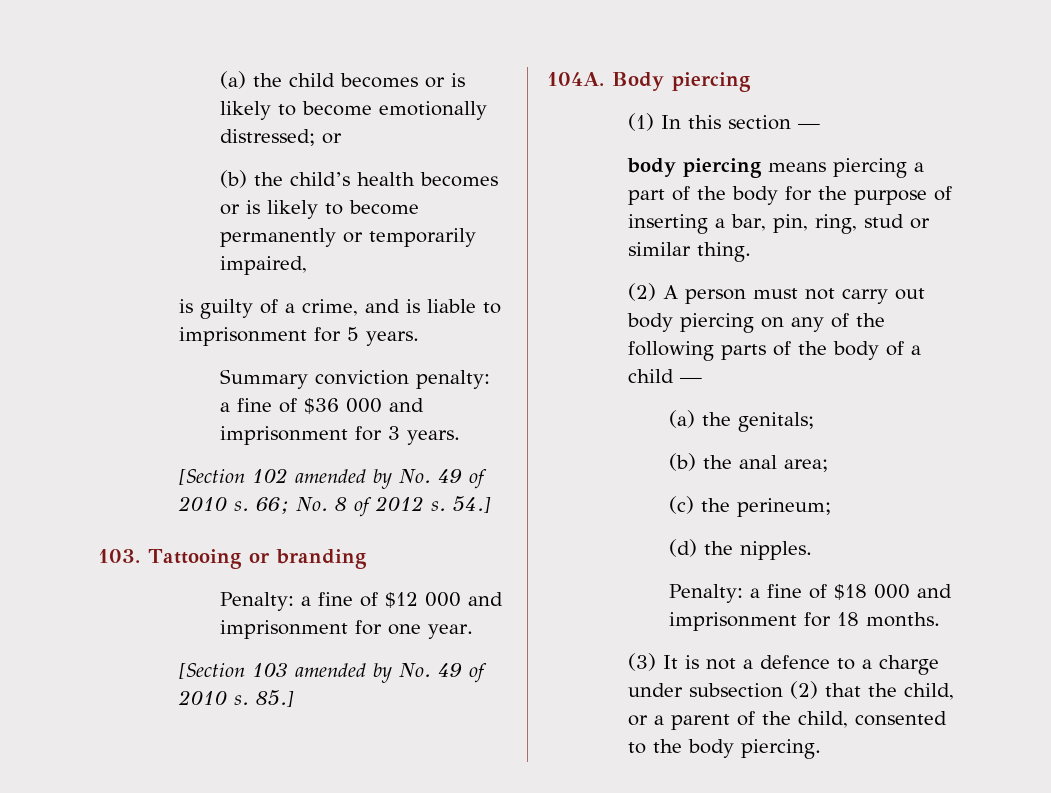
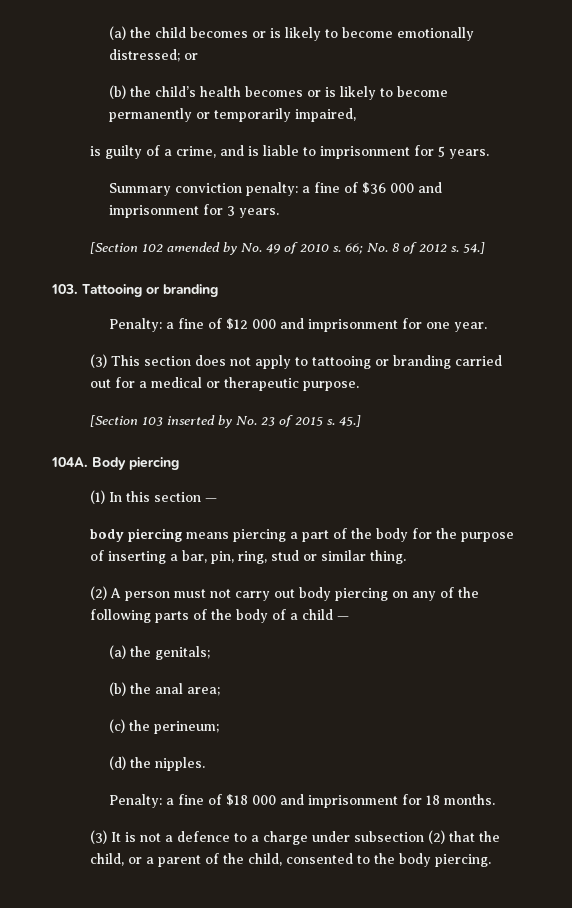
(473, 631) none -> [89,354,502,369] [89,377,359,391] // (3) This section does not apply to tattooing or branding carried out for a medical or therapeutic purpose.
[295,663,488,683] [178,690,295,707] amended by No. 49 of 2010 s. 85.] -> [166,415,361,428] inserted by No. 23 of 2015 s. 45.]

